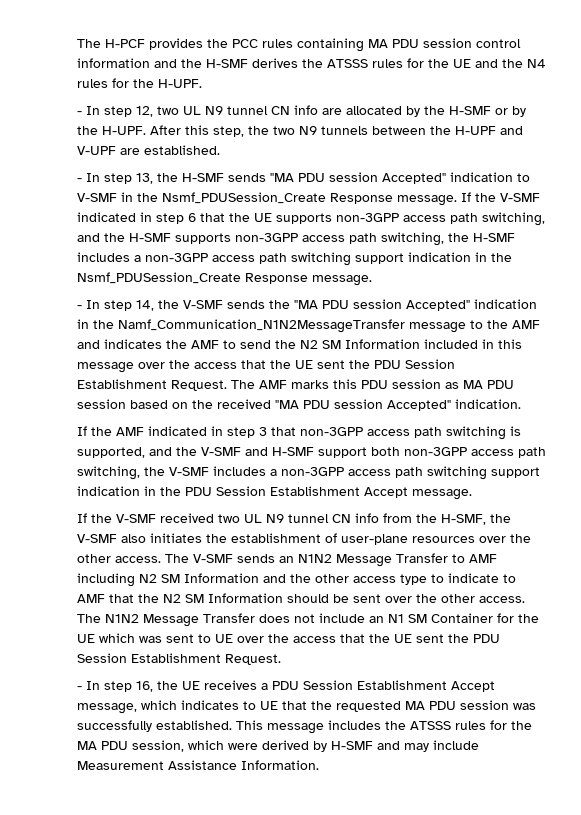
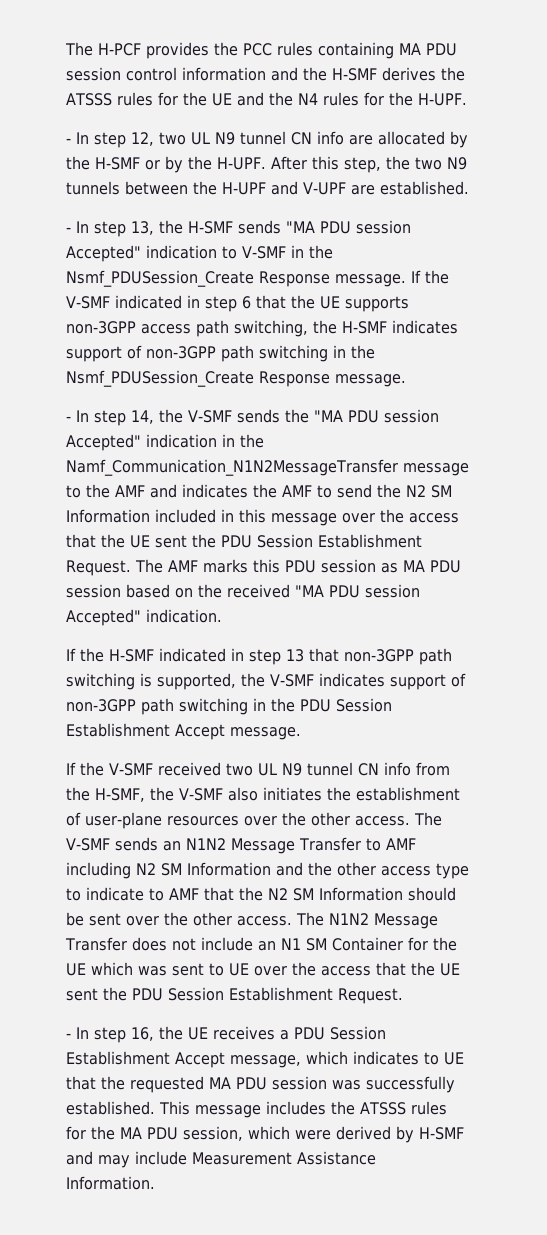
[77,232,516,246] [77,252,472,266] and the H-SMF supports non-3GPP access path switching, the H-SMF includes a non-3GPP access path switching support indication -> [313,320,459,334] [66,345,329,362] the H-SMF indicates support of non-3GPP path switching
[116,426,268,438] AMF indicated in step 3 -> [109,648,305,665] H-SMF indicated in step 13
[367,429,411,436] access -> (415, 655) none
[149,447,547,458] [77,466,541,480] [77,486,141,496] and the V-SMF and H-SMF support both non-3GPP access path switching, the V-SMF includes a non-3GPP access path switching support indication -> [241,673,467,690] [66,698,249,715] the V-SMF indicates support of non-3GPP path switching

